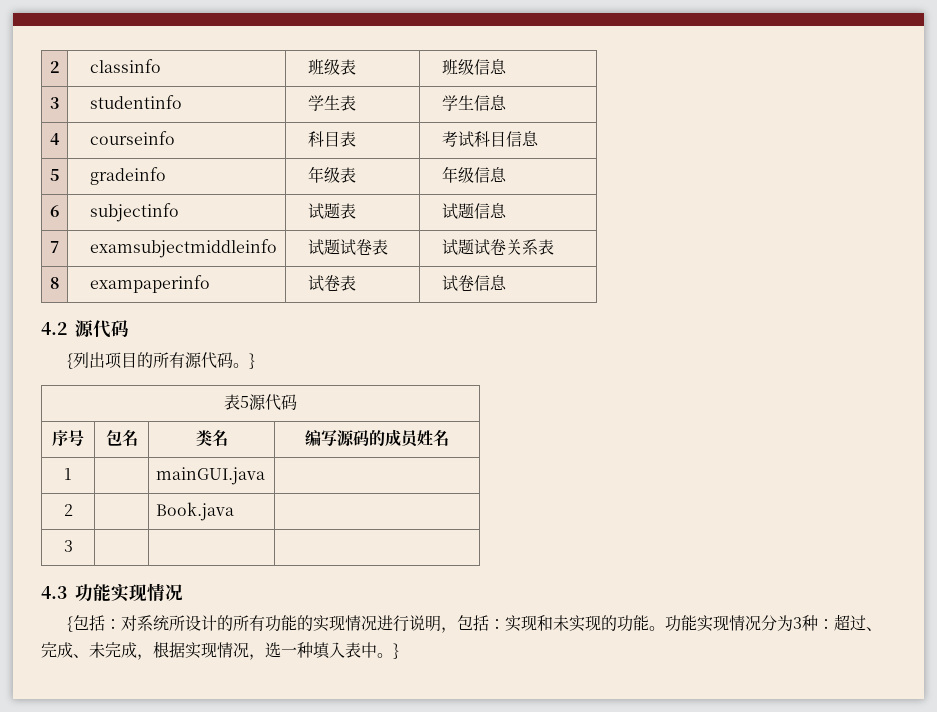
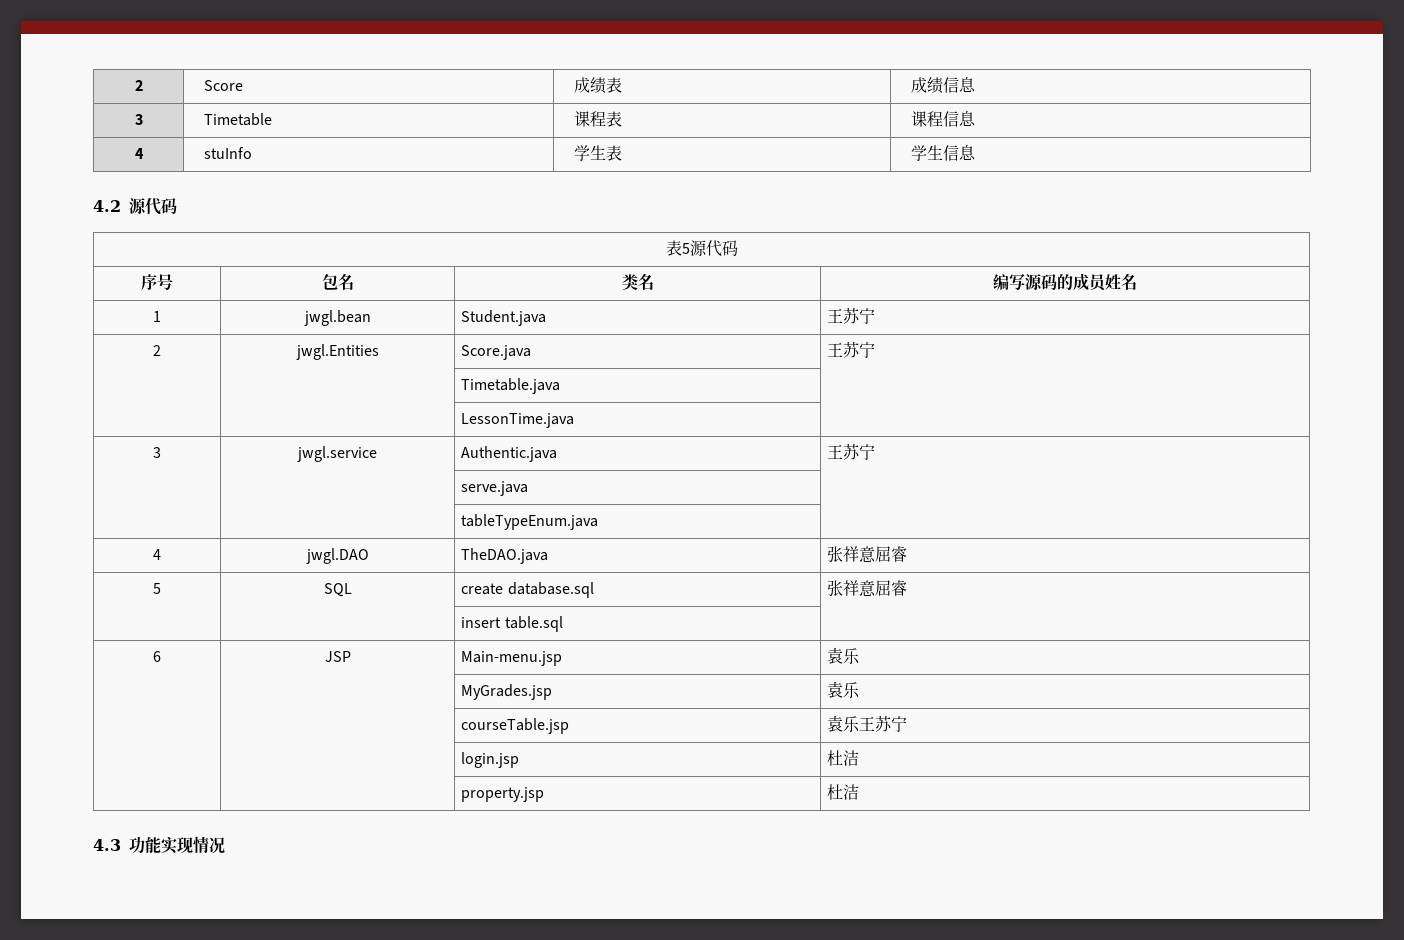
[49,61,60,73] [89,59,161,73] [307,59,356,75] [441,59,474,75] 2 | classinfo | 班级表 | 班级 -> [134,80,143,91] [204,80,244,91] [574,77,623,94] [911,77,944,94] 2 | Score | 成绩表 | 成绩
[89,95,182,109] [307,95,356,111] [441,95,507,111] [50,133,60,145] [89,131,175,145] [307,131,356,147] [441,131,539,147] [49,169,60,181] [89,167,166,185] [307,166,356,183] [441,166,507,183] [49,205,60,217] [89,203,179,222] [307,203,356,219] [441,203,507,219] [50,241,59,253] [89,239,277,258] [307,239,388,255] [441,239,554,255] [49,277,60,289] [89,275,210,293] [307,275,356,291] [441,275,507,291] [41,320,129,338] [67,352,256,369] studentinfo | 学生表 | 学生信息 // 4 | courseinfo | 科目表 | 考试科目信息 // 5 | gradeinfo | 年级表 | 年级信息 // 6 | subjectinfo | 试题表 | 试题信息 // 7 | examsubjectmiddleinfo | 试题试卷表 | 试题试卷关系表 // 8 | exampaperinfo | 试卷表 | 试卷信息 // 4.2源代码 // {列出项目的所有源代码。} -> [204,113,273,126] [574,111,623,127] [911,111,977,127] [134,148,144,159] [204,147,253,159] [574,145,623,161] [911,145,977,161] [93,197,177,215] Timetable | 课程表 | 课程信息 // 4 | stuInfo | 学生表 | 学生信息 // 4.2源代码
[155,467,265,485] [63,504,73,516] [155,502,234,521] [63,540,73,552] [41,583,183,602] [67,614,883,633] [41,641,399,660] | mainGUI.java | // 2 | | Book.java | // 3 | | | // 4.3功能实现情况 // {包括：对系统所设计的所有功能的实现情况进行说明，包括：实现和未实现的功能。功能实现情况分为3种：超过、完成、未完成，根据实现情况，选一种填入表中。} -> [303,310,371,326] [461,310,547,326] [827,307,876,324] [153,345,161,356] [295,344,379,360] [461,345,532,360] [827,341,876,358] [461,378,561,394] [461,413,575,428] [153,447,161,458] [297,446,377,462] [461,446,558,462] [827,443,876,460] [461,481,529,496] [461,514,599,530] [153,549,161,560] [305,548,369,564] [461,548,549,564] [827,546,908,563] [153,583,161,594] [323,583,352,597] [461,582,594,598] [827,580,908,597] [461,616,563,632] [153,651,161,662] [324,651,351,662] [461,651,563,666] [827,647,861,664] [461,684,553,700] [827,681,861,698] [461,718,570,734] [827,715,908,732] [461,752,520,768] [827,750,860,766] [461,787,545,802] [827,784,860,800] [93,836,225,854] jwgl.bean | Student.java | 王苏宁 // 2 | jwgl.Entities | Score.java | 王苏宁 // | | Timetable.java | // | | LessonTime.java | // 3 | jwgl.service | Authentic.java | 王苏宁 // | | serve.java | // | | tableTypeEnum.java | // 4 | jwgl.DAO | TheDAO.java | 张祥意屈睿 // 5 | SQL | create database.sql | 张祥意屈睿 // | | insert table.sql | // 6 | JSP | Main-menu.jsp | 袁乐 // | | MyGrades.jsp | 袁乐 // | | courseTable.jsp | 袁乐王苏宁 // | | login.jsp | 杜洁 // | | property.jsp | 杜洁 // 4.3功能实现情况

